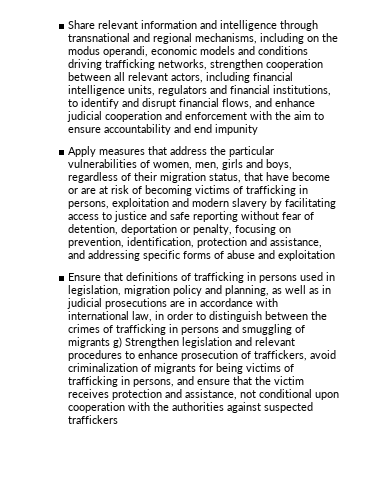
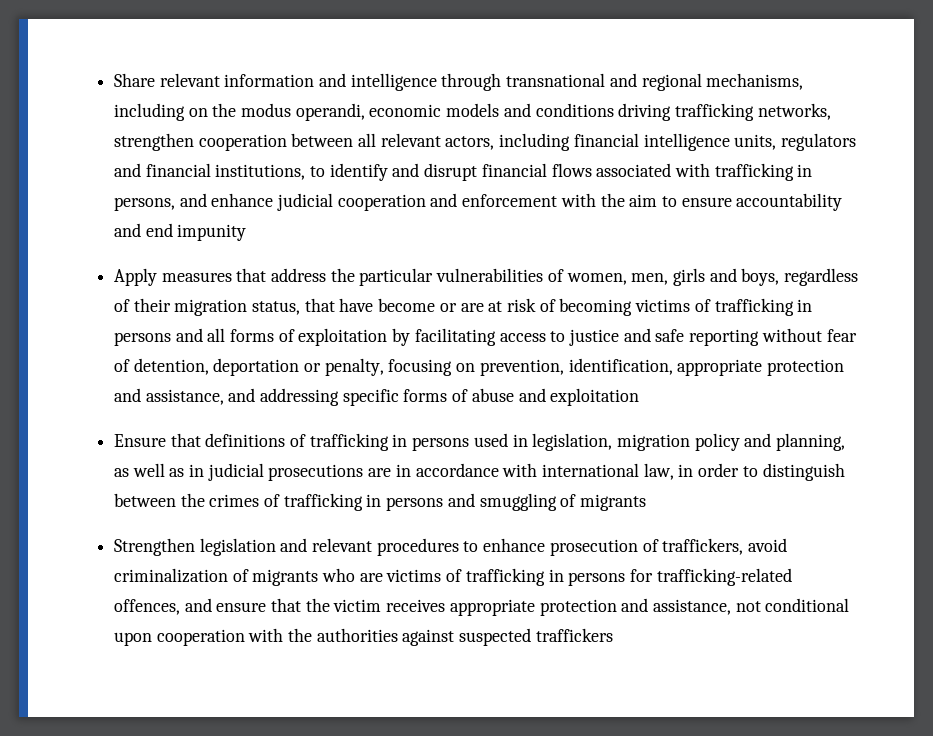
[222,98,253,109] flows, -> [551,163,813,181] [113,197,175,211] flows associated with trafficking in persons,
[68,198,268,209] persons, exploitation and modern slavery -> [113,328,388,346] persons and all forms of exploitation
(195, 242) none -> [677,359,763,376] appropriate
[113,337,123,348] g) -> (647, 502) //
[199,363,295,374] [68,376,175,387] for being victims of trafficking in persons, -> [321,568,792,586] [113,599,180,615] who are victims of trafficking in persons for trafficking-related offences,
(110, 393) none -> [449,599,535,616] appropriate

